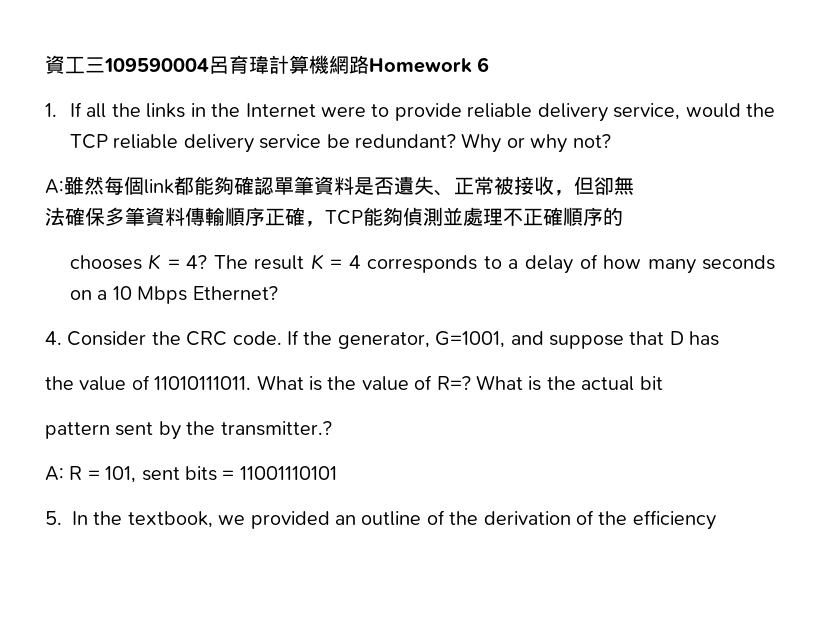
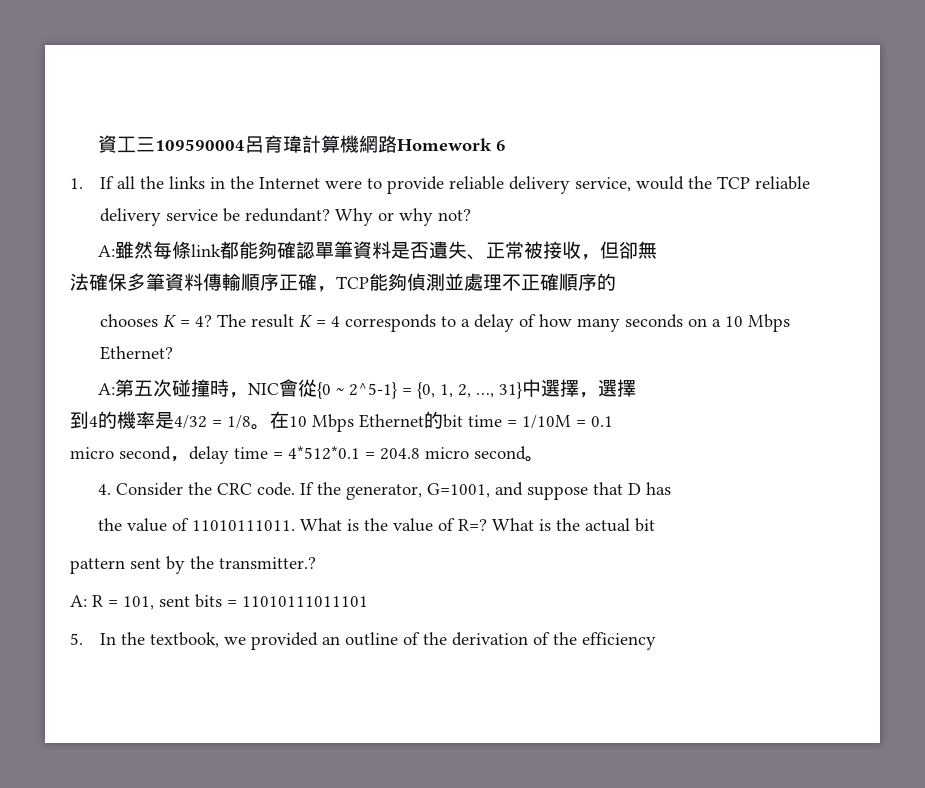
[124,176,144,195] 個 -> [172,241,192,259] 條
(278, 293) none -> [98,379,637,399] [70,411,613,432] [70,446,544,464] // A:第五次碰撞時，NIC會從{0 ~ 2^5-1} = {0, 1, 2, …, 31}中選擇，選擇 // 到4的機率是4/32 = 1/8。在10 Mbps Ethernet的bit time = 1/10M = 0.1 // micro second，delay time = 4*512*0.1 = 204.8 micro second。
[239,466,337,480] 11001110101 -> [242,596,368,607] 11010111011101

